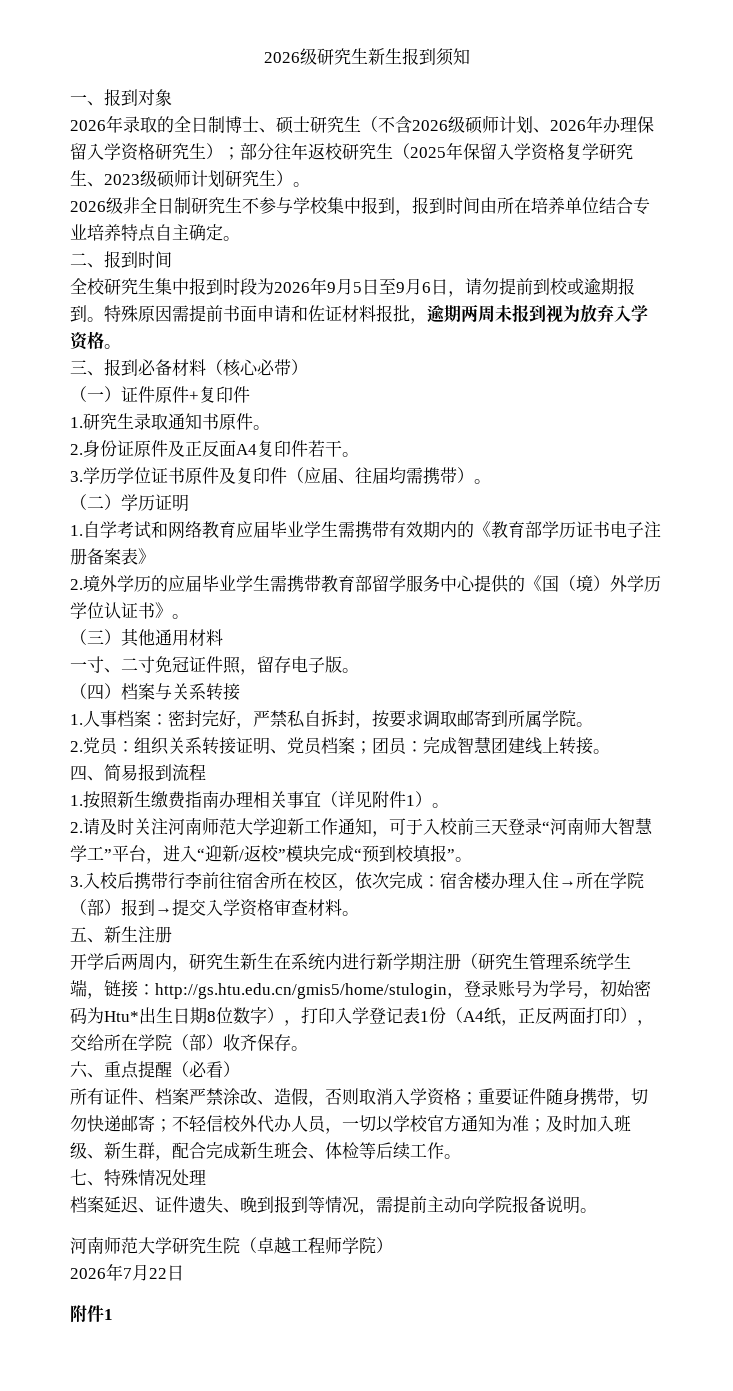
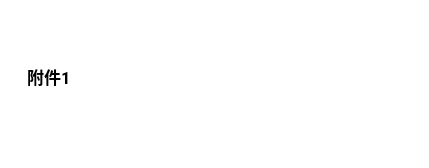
[263,48,470,66] [70,89,172,106] [70,115,654,134] [70,142,633,161] [70,169,310,188] [70,197,650,216] [70,224,240,242] [70,251,172,268] [70,277,635,297] [70,304,648,324] [70,331,121,350] [70,359,308,377] [70,386,250,403] [70,413,270,430] [70,440,359,457] [70,467,491,484] [70,494,189,512] [70,521,661,539] [70,548,155,565] [70,575,661,593] [70,602,189,619] [70,628,223,647] [70,656,359,675] [70,683,240,701] [70,710,593,729] [70,737,610,755] [70,764,206,781] [70,791,449,809] [70,817,653,837] [70,845,472,864] [70,872,644,891] [70,899,359,917] [70,926,172,943] [70,953,631,972] [70,979,651,999] [70,1007,654,1026] [70,1034,308,1051] [70,1061,240,1079] [70,1088,648,1107] [70,1115,631,1134] [70,1142,461,1161] [70,1169,206,1187] [70,1196,597,1215] [70,1236,393,1254] [70,1263,184,1281] 2026级研究生新生报到须知 // 一、报到对象 // 2026年录取的全日制博士、硕士研究生（不含2026级硕师计划、2026年办理保留入学资格研究生）；部分往年返校研究生（2025年保留入学资格复学研究生、2023级硕师计划研究生）。 // 2026级非全日制研究生不参与学校集中报到，报到时间由所在培养单位结合专业培养特点自主确定。 // 二、报到时间 // 全校研究生集中报到时段为2026年9月5日至9月6日，请勿提前到校或逾期报到。特殊原因需提前书面申请和佐证材料报批，逾期两周未报到视为放弃入学资格。 // 三、报到必备材料（核心必带） // （一）证件原件+复印件 // 1.研究生录取通知书原件。 // 2.身份证原件及正反面A4复印件若干。 // 3.学历学位证书原件及复印件（应届、往届均需携带）。 // （二）学历证明 // 1.自学考试和网络教育应届毕业学生需携带有效期内的《教育部学历证书电子注册备案表》 // 2.境外学历的应届毕业学生需携带教育部留学服务中心提供的《国（境）外学历学位认证书》。 // （三）其他通用材料 // 一寸、二寸免冠证件照，留存电子版。 // （四）档案与关系转接 // 1.人事档案：密封完好，严禁私自拆封，按要求调取邮寄到所属学院。 // 2.党员：组织关系转接证明、党员档案；团员：完成智慧团建线上转接。 // 四、简易报到流程 // 1.按照新生缴费指南办理相关事宜（详见附件1）。 // 2.请及时关注河南师范大学迎新工作通知，可于入校前三天登录“河南师大智慧学工”平台，进入“迎新/返校”模块完成“预到校填报”。 // 3.入校后携带行李前往宿舍所在校区，依次完成：宿舍楼办理入住→所在学院（部）报到→提交入学资格审查材料。 // 五、新生注册 // 开学后两周内，研究生新生在系统内进行新学期注册（研究生管理系统学生端，链接：http://gs.htu.edu.cn/gmis5/home/stulogin，登录账号为学号，初始密码为Htu*出生日期8位数字），打印入学登记表1份（A4纸，正反两面打印），交给所在学院（部）收齐保存。 // 六、重点提醒（必看） // 所有证件、档案严禁涂改、造假，否则取消入学资格；重要证件随身携带，切勿快递邮寄；不轻信校外代办人员，一切以学校官方通知为准；及时加入班级、新生群，配合完成新生班会、体检等后续工作。 // 七、特殊情况处理 // 档案延迟、证件遗失、晚到报到等情况，需提前主动向学院报备说明。 // 河南师范大学研究生院（卓越工程师学院） // 2026年7月22日 // -> (27, 78) none

